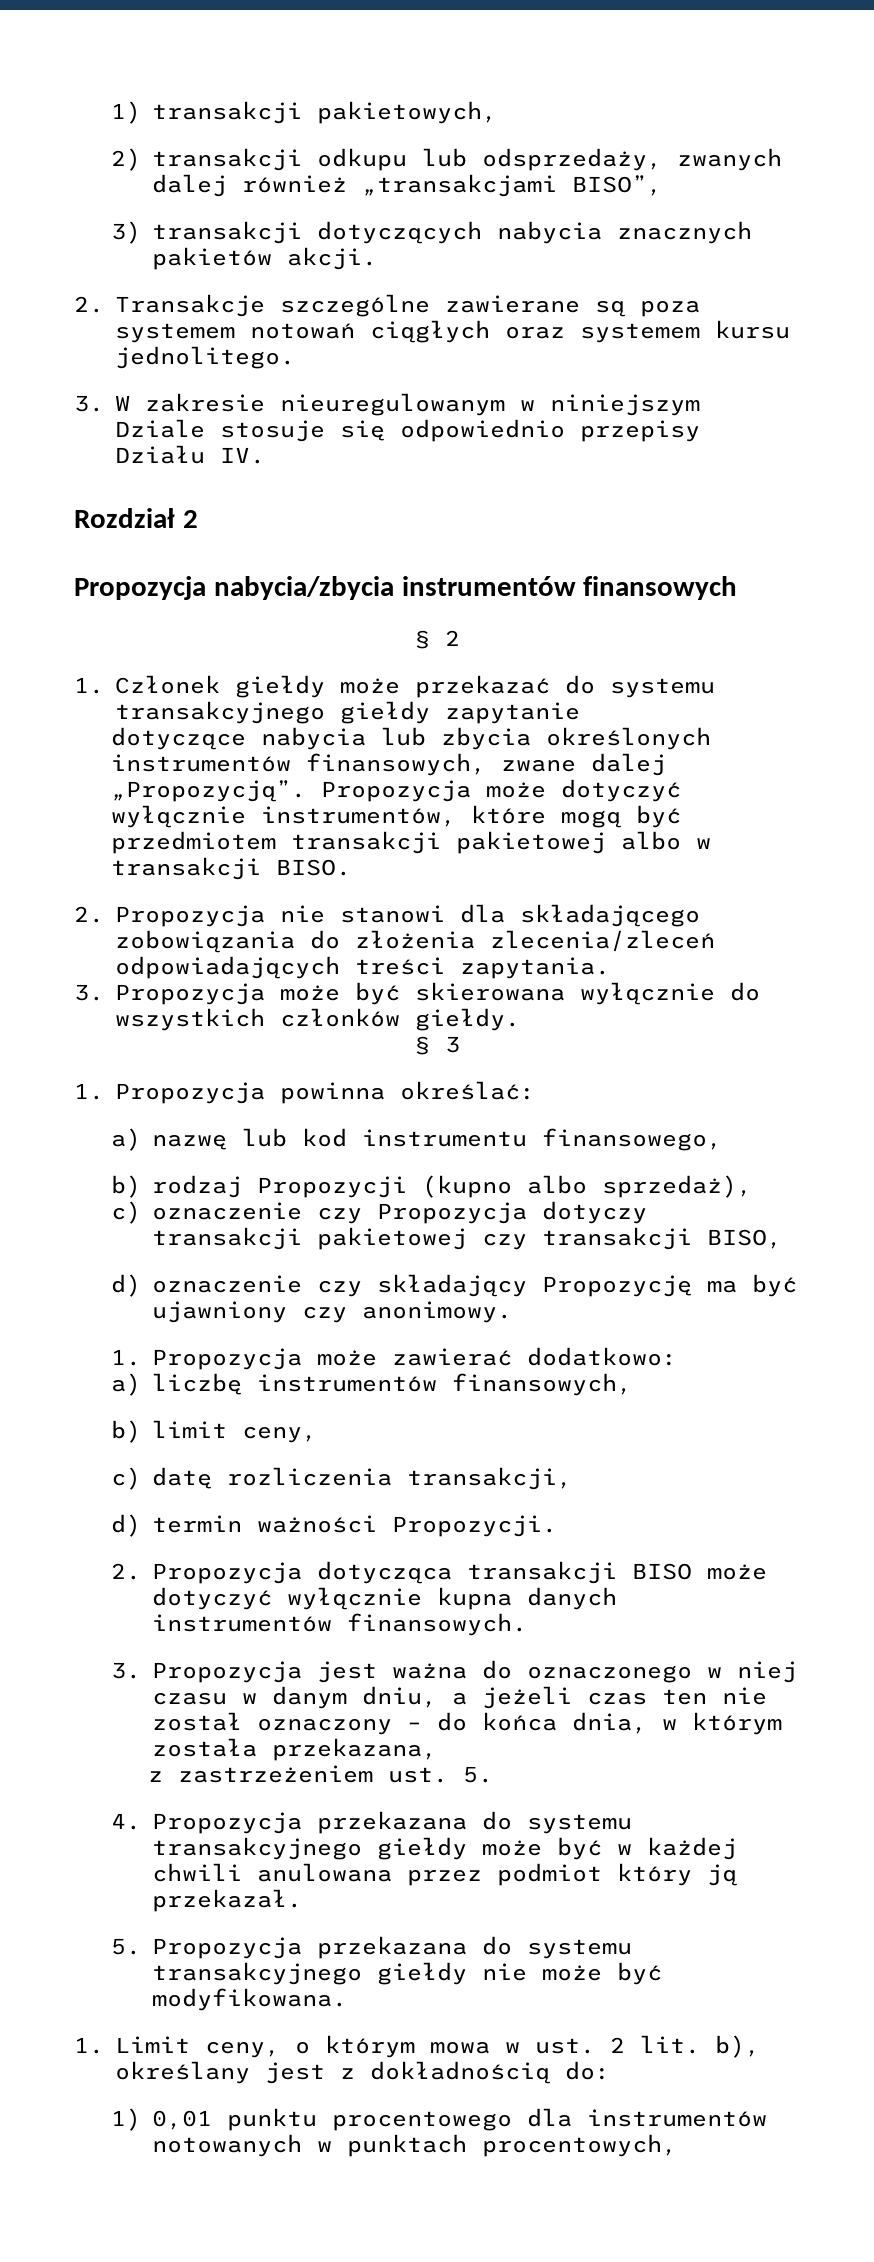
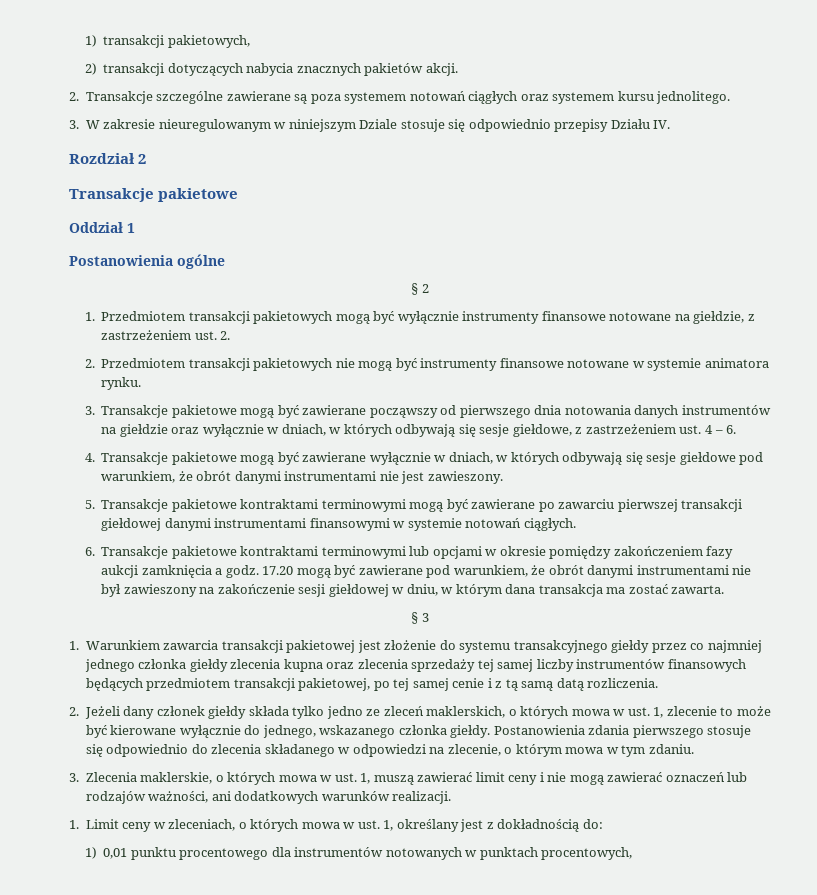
[316,148,782,171] [151,174,662,197] [111,221,302,244] odkupu lub odsprzedaży, zwanych dalej również „transakcjami BISO”, // 3) transakcji -> (165, 69) none
[74,576,738,600] [414,630,460,649] [74,675,715,698] [114,701,580,724] [111,727,712,750] [111,753,667,776] [111,779,682,802] [111,805,682,828] [111,831,712,854] [111,857,352,880] [74,904,700,927] [114,930,715,953] [114,956,610,979] [74,982,760,1005] [114,1008,520,1031] [414,1036,460,1055] [74,1081,535,1104] [111,1128,722,1151] [111,1175,752,1198] [111,1201,647,1224] [151,1227,782,1250] [111,1274,797,1297] [151,1301,512,1323] [111,1347,677,1370] [111,1373,632,1396] [111,1420,317,1443] [111,1467,572,1490] [111,1514,557,1537] [111,1561,767,1584] [151,1587,617,1610] [151,1613,527,1636] [111,1660,797,1683] [151,1686,767,1709] [151,1712,782,1735] [151,1738,437,1761] [148,1765,494,1783] [111,1811,632,1834] [151,1837,737,1860] [151,1863,738,1886] [151,1889,302,1912] [111,1936,632,1959] [151,1962,662,1985] [151,1988,347,2011] [74,2035,760,2058] Propozycja nabycia/zbycia instrumentów finansowych // § 2 // 1. Członek giełdy może przekazać do systemu transakcyjnego giełdy zapytanie // dotyczące nabycia lub zbycia określonych instrumentów finansowych, zwane dalej „Propozycją”. Propozycja może dotyczyć wyłącznie instrumentów, które mogą być przedmiotem transakcji pakietowej albo w transakcji BISO. // 2. Propozycja nie stanowi dla składającego zobowiązania do złożenia zlecenia/zleceń odpowiadających treści zapytania. // 3. Propozycja może być skierowana wyłącznie do wszystkich członków giełdy. // § 3 // 1. Propozycja powinna określać: // a) nazwę lub kod instrumentu finansowego, // b) rodzaj Propozycji (kupno albo sprzedaż), // c) oznaczenie czy Propozycja dotyczy transakcji pakietowej czy transakcji BISO, // d) oznaczenie czy składający Propozycję ma być ujawniony czy anonimowy. // 1. Propozycja może zawierać dodatkowo: // a) liczbę instrumentów finansowych, // b) limit ceny, // c) datę rozliczenia transakcji, // d) termin ważności Propozycji. // 2. Propozycja dotycząca transakcji BISO może dotyczyć wyłącznie kupna danych instrumentów finansowych. // 3. Propozycja jest ważna do oznaczonego w niej czasu w danym dniu, a jeżeli czas ten nie został oznaczony – do końca dnia, w którym została przekazana, // z zastrzeżeniem ust. 5. // 4. Propozycja przekazana do systemu transakcyjnego giełdy może być w każdej chwili anulowana przez podmiot który ją przekazał. // 5. Propozycja przekazana do systemu transakcyjnego giełdy nie może być modyfikowana. // 1. Limit ceny, o którym mowa w ust. 2 lit. b), -> [69,188,239,202] [69,222,135,233] [69,254,225,269] [411,283,429,295] [84,311,755,324] [101,330,231,340] [84,358,769,371] [101,377,142,390] [84,405,771,418] [101,424,737,437] [84,452,764,465] [101,471,503,484] [84,499,743,512] [101,518,576,531] [84,546,734,559] [101,565,752,578] [101,584,725,597] [411,612,429,624] [69,640,762,653] [84,659,746,672] [85,678,659,691] [69,706,771,719] [85,725,752,738] [85,744,694,757] [69,772,748,785] [85,791,452,804] [69,819,394,832] Transakcje pakietowe // Oddział 1 // Postanowienia ogólne // § 2 // 1. Przedmiotem transakcji pakietowych mogą być wyłącznie instrumenty finansowe notowane na giełdzie, z zastrzeżeniem ust. 2. // 2. Przedmiotem transakcji pakietowych nie mogą być instrumenty finansowe notowane w systemie animatora rynku. // 3. Transakcje pakietowe mogą być zawierane począwszy od pierwszego dnia notowania danych instrumentów na giełdzie oraz wyłącznie w dniach, w których odbywają się sesje giełdowe, z zastrzeżeniem ust. 4 – 6. // 4. Transakcje pakietowe mogą być zawierane wyłącznie w dniach, w których odbywają się sesje giełdowe pod warunkiem, że obrót danymi instrumentami nie jest zawieszony. // 5. Transakcje pakietowe kontraktami terminowymi mogą być zawierane po zawarciu pierwszej transakcji giełdowej danymi instrumentami finansowymi w systemie notowań ciągłych. // 6. Transakcje pakietowe kontraktami terminowymi lub opcjami w okresie pomiędzy zakończeniem fazy aukcji zamknięcia a godz. 17.20 mogą być zawierane pod warunkiem, że obrót danymi instrumentami nie był zawieszony na zakończenie sesji giełdowej w dniu, w którym dana transakcja ma zostać zawarta. // § 3 // 1. Warunkiem zawarcia transakcji pakietowej jest złożenie do systemu transakcyjnego giełdy przez co najmniej jednego członka giełdy zlecenia kupna oraz zlecenia sprzedaży tej samej liczby instrumentów finansowych będących przedmiotem transakcji pakietowej, po tej samej cenie i z tą samą datą rozliczenia. // 2. Jeżeli dany członek giełdy składa tylko jedno ze zleceń maklerskich, o których mowa w ust. 1, zlecenie to może być kierowane wyłącznie do jednego, wskazanego członka giełdy. Postanowienia zdania pierwszego stosuje się odpowiednio do zlecenia składanego w odpowiedzi na zlecenie, o którym mowa w tym zdaniu. // 3. Zlecenia maklerskie, o których mowa w ust. 1, muszą zawierać limit ceny i nie mogą zawierać oznaczeń lub rodzajów ważności, ani dodatkowych warunków realizacji. // 1. Limit ceny w zleceniach, o których mowa w ust. 1,

